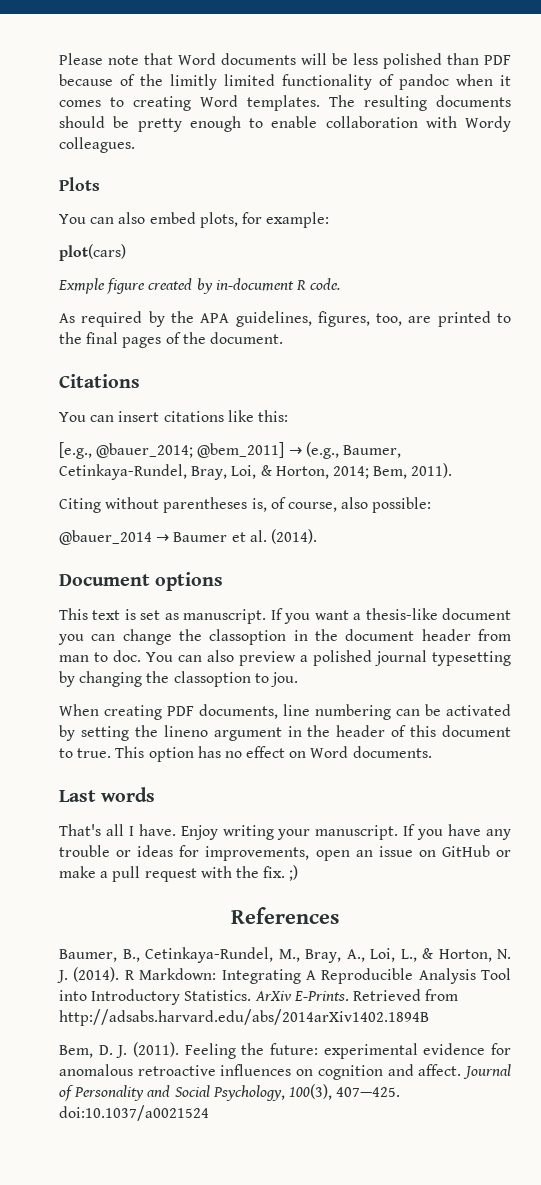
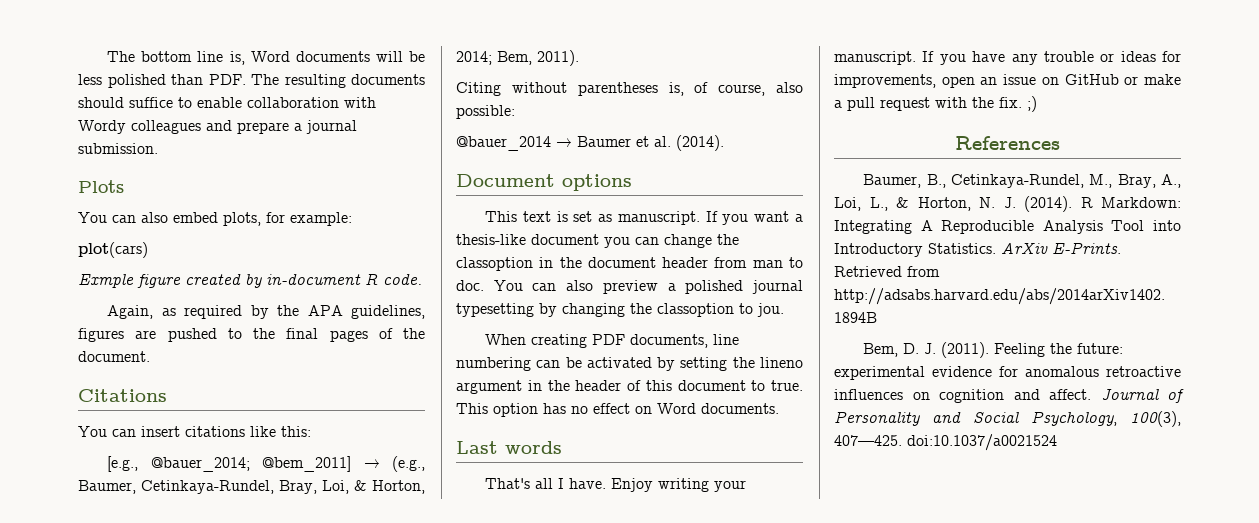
[59,53,173,65] Please note that -> [107,51,245,65] The bottom line is,
[484,55,511,65] [59,74,511,90] [59,95,320,111] PDF because of the limitly limited functionality of pandoc when it comes to creating Word templates. -> [208,74,246,85] PDF.
[113,116,241,132] be pretty enough -> [129,97,173,108] suffice
[59,137,135,153] colleagues. -> [131,120,357,134] [78,143,158,154] colleagues and prepare a journal submission.
[59,313,75,323] As -> [107,305,176,319] Again, as
[317,311,491,327] figures, too, are printed -> [78,328,217,342] figures are pushed

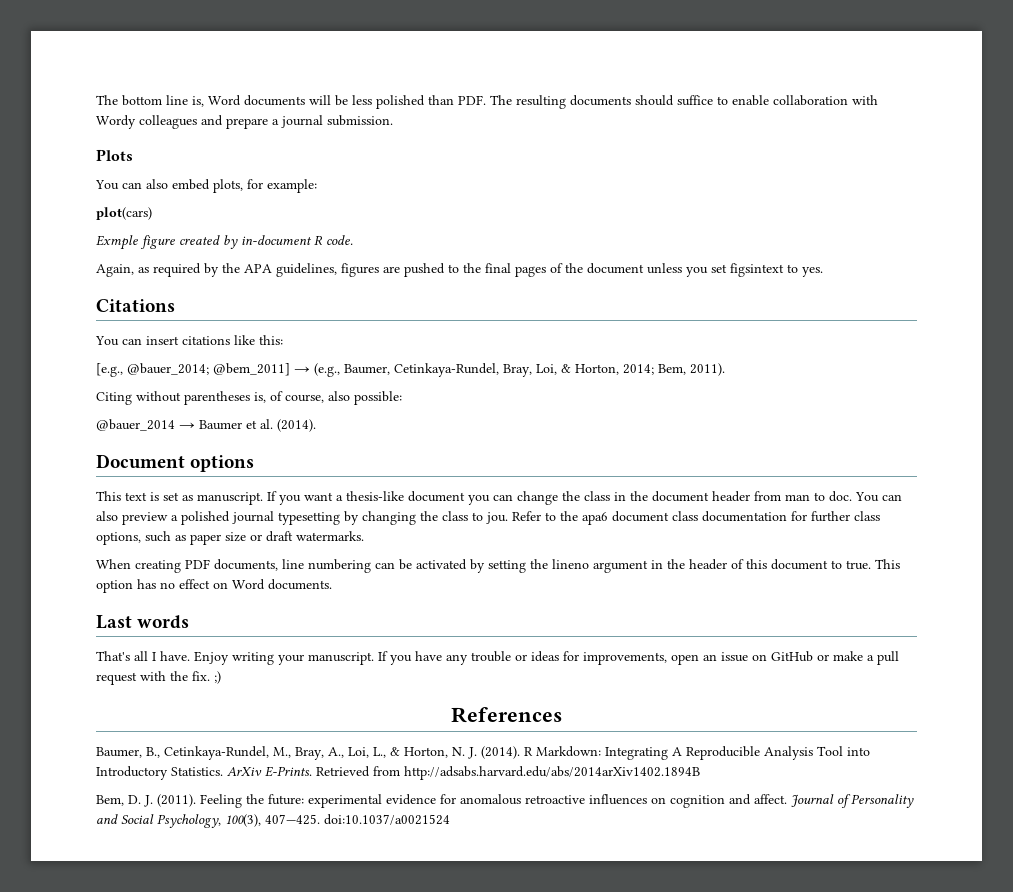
[78,351,150,362] document. -> [587,263,823,277] document unless you set figsintext to yes.
[456,257,533,271] classoption -> [584,491,610,501] class
[657,303,734,317] classoption -> [442,511,468,521] class
(784, 310) none -> [512,511,880,525] [96,531,364,545] Refer to the apa6 document class documentation for further class options, such as paper size or draft watermarks.

